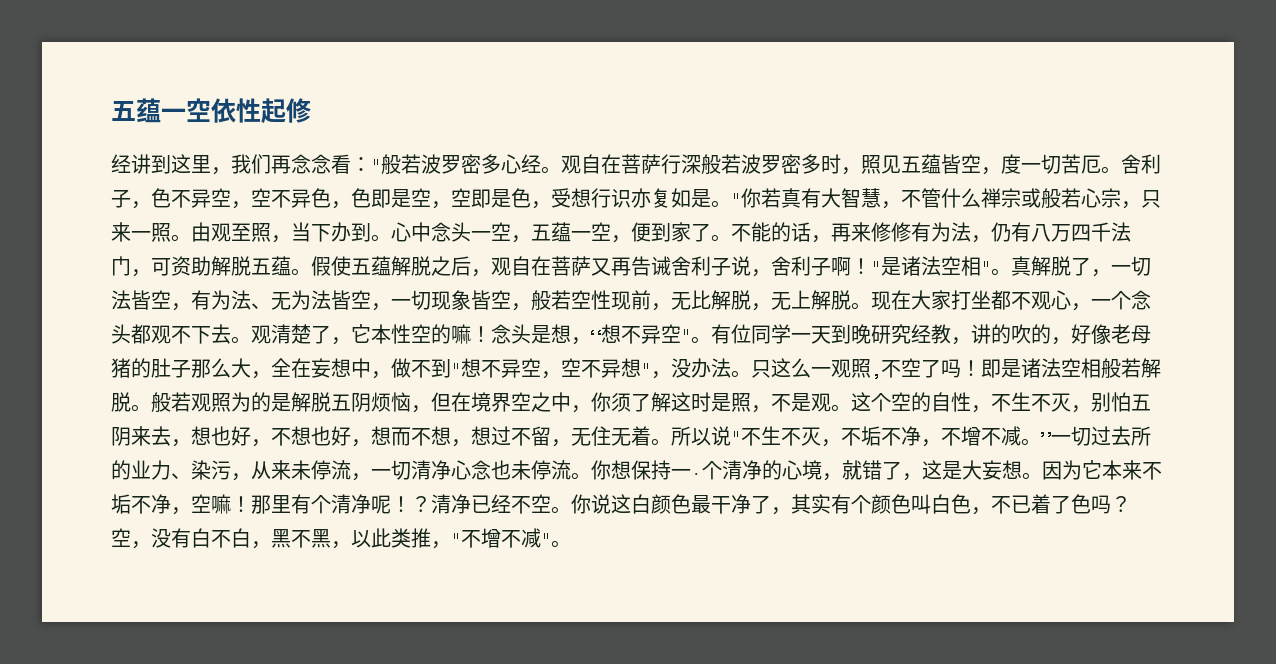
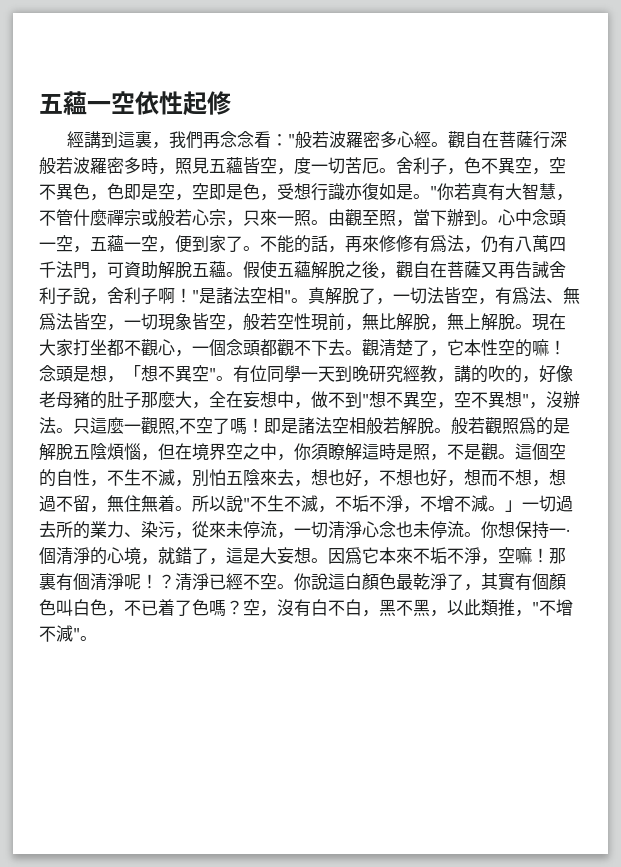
[111,98,161,123] 五蕴 -> [39,91,87,115] 五蘊
[111,154,271,175] 经讲到这里，我们 -> [67,131,204,149] 經講到這裏，我們
[441,154,941,175] 罗密多心经。观自在菩萨行深般若波罗密多时，照见五蕴 -> [346,131,568,149] [39,157,243,175] 羅密多心經。觀自在菩薩行深般若波羅密多時，照見五蘊
[191,188,311,209] 异空，空不异 -> [498,157,566,175] [39,184,73,200] 異空，空不異
[611,188,671,208] 识亦复 -> [328,183,379,201] 識亦復
[961,188,1001,208] 么禅 -> [90,209,124,226] 麼禪
[111,222,131,242] 来 -> [260,209,277,226] 來
[211,222,351,243] 观至照，当下办 -> [345,209,464,227] 觀至照，當下辦
[451,222,471,242] 头 -> [549,210,566,226] 頭
[551,222,571,242] 蕴 -> [107,235,124,252] 蘊
[791,222,1131,243] [111,256,751,277] 话，再来修修有为法，仍有八万四千法门，可资助解脱五蕴。假使五蕴解脱之后，观自在菩萨又再告诫舍利子说 -> [311,235,566,253] [39,260,566,279] [39,287,90,305] 話，再來修修有爲法，仍有八萬四千法門，可資助解脫五蘊。假使五蘊解脫之後，觀自在菩薩又再告誡舍利子說
[901,256,921,276] 诸 -> [216,287,233,304] 諸
[1051,256,1071,276] 脱 -> [342,288,359,305] 脫
[211,290,311,310] 为法、无为 -> [512,287,580,304] [39,313,56,330] 爲法、無爲
[431,291,451,310] 现 -> [158,314,175,331] 現
[611,290,1151,311] [111,324,171,344] 现前，无比解脱，无上解脱。现在大家打坐都不观心，一个念头都观 -> [311,313,566,331] [39,339,294,357] 現前，無比解脫，無上解脫。現在大家打坐都不觀心，一個念頭都觀
[251,325,271,344] 观 -> [362,339,379,356] 觀
[511,324,661,345] 头是想，“想不异 -> [56,365,192,383] 頭是想，「想不異
[771,324,791,344] 学 -> [284,365,301,382] 學
[911,324,991,345] 经教，讲 -> [403,365,471,383] 經教，講
[111,358,131,378] 猪 -> [73,391,90,409] 豬
[211,358,231,378] 么 -> [158,391,175,408] 麼
[501,358,621,379] 异空，空不异 -> [403,391,505,409] 異空，空不異
[671,358,851,378] 没办法。只这么一观 -> [546,391,580,409] [39,417,158,434] 沒辦法。只這麼一觀
[941,358,1041,378] 吗！即是诸 -> [230,417,315,435] 嗎！即是諸
[111,392,411,412] 脱。般若观照为的是解脱五阴烦恼 -> [417,417,570,435] [39,443,141,461] 脫。般若觀照爲的是解脫五陰煩惱
[611,392,711,412] 须了解这时 -> [311,443,396,461] 須瞭解這時
[811,392,891,412] 观。这个 -> [481,443,549,460] 觀。這個
[1051,392,1151,413] [111,426,151,446] 灭，别怕五阴来 -> [158,469,277,487] 滅，別怕五陰來
[491,426,631,447] 过不留，无住无 -> [39,495,158,513] 過不留，無住無
[711,426,731,446] 说 -> [226,495,243,512] 說
[801,427,821,446] 灭 -> [301,495,318,512] 滅
[901,426,921,446] 净 -> [386,495,403,512] 淨
[1001,426,1151,446] [111,460,151,480] 减。”一切过去所的业 -> [471,495,573,512] [39,521,107,539] 減。」一切過去所的業
[251,460,291,480] 从来 -> [192,521,226,538] 從來
[431,460,451,480] 净 -> [345,521,362,538] 淨
[702,460,762,480] 个清净 -> [39,547,90,565] 個清淨
[862,460,942,481] 错了，这 -> [175,547,243,565] 錯了，這
[1062,460,1162,480] [111,494,371,515] 为它本来不垢不净，空嘛！那里有个清净 -> [345,547,566,565] [39,573,124,591] 爲它本來不垢不淨，空嘛！那裏有個清淨
[451,494,511,514] 净已经 -> [192,573,243,590] 淨已經
[591,494,891,515] 说这白颜色最干净了，其实有个颜 -> [311,573,566,591] 說這白顏色最乾淨了，其實有個顏
[1091,495,1131,514] [111,528,171,549] 吗？空，没 -> [209,599,294,617] 嗎？空，沒
[391,528,411,548] 类 -> [481,599,498,616] 類
[521,528,541,548] 减 -> [56,625,73,642] 減

